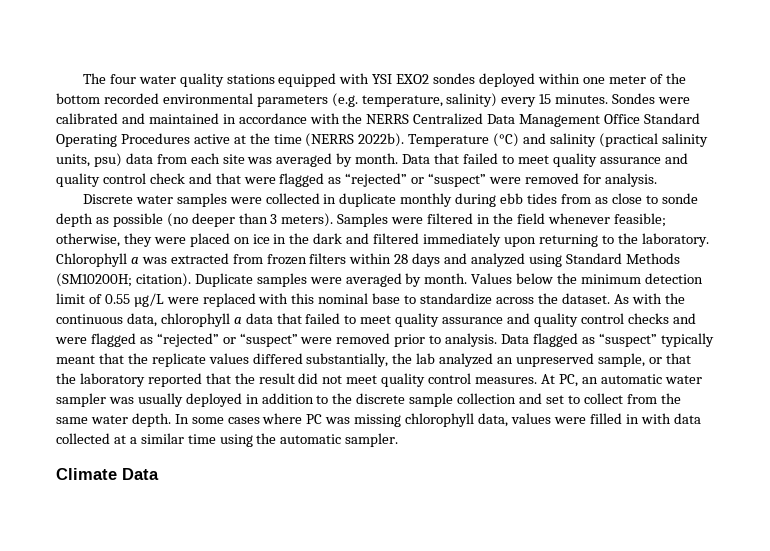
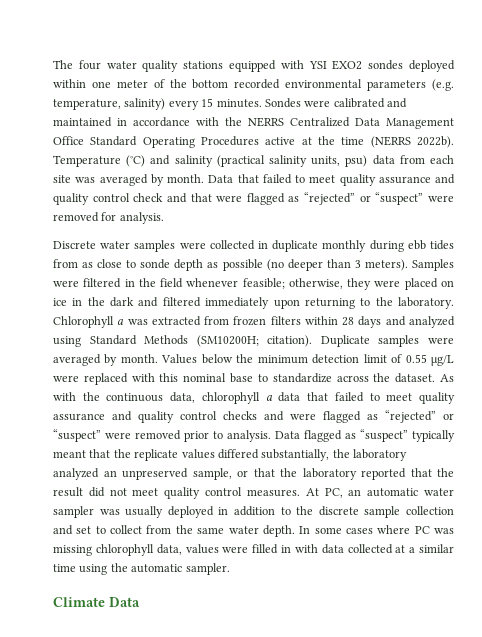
[416,353,436,364] lab -> [353,449,407,461] laboratory

